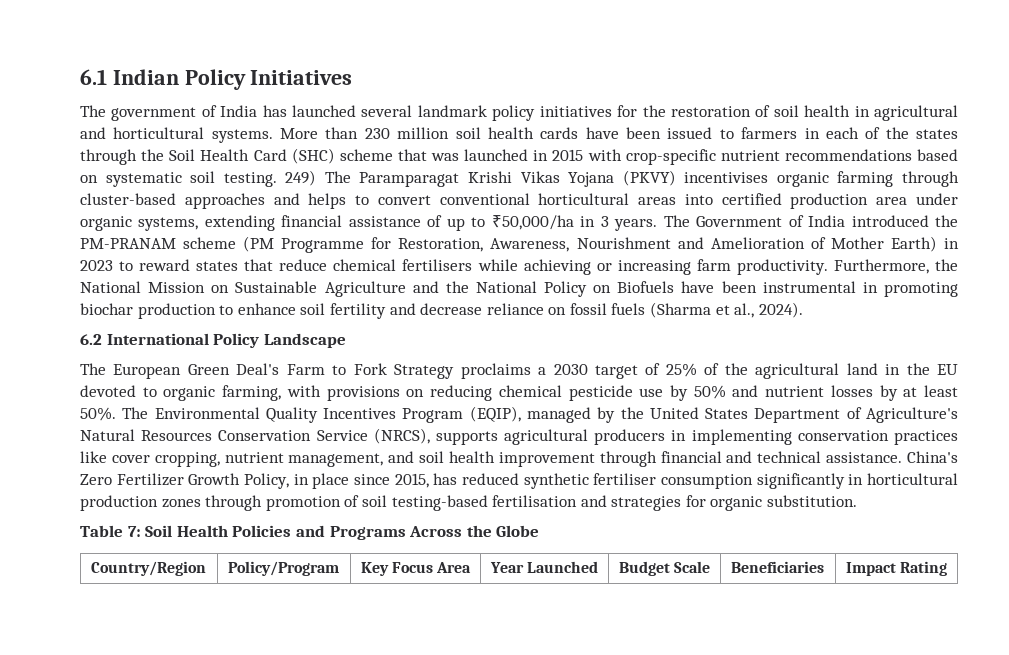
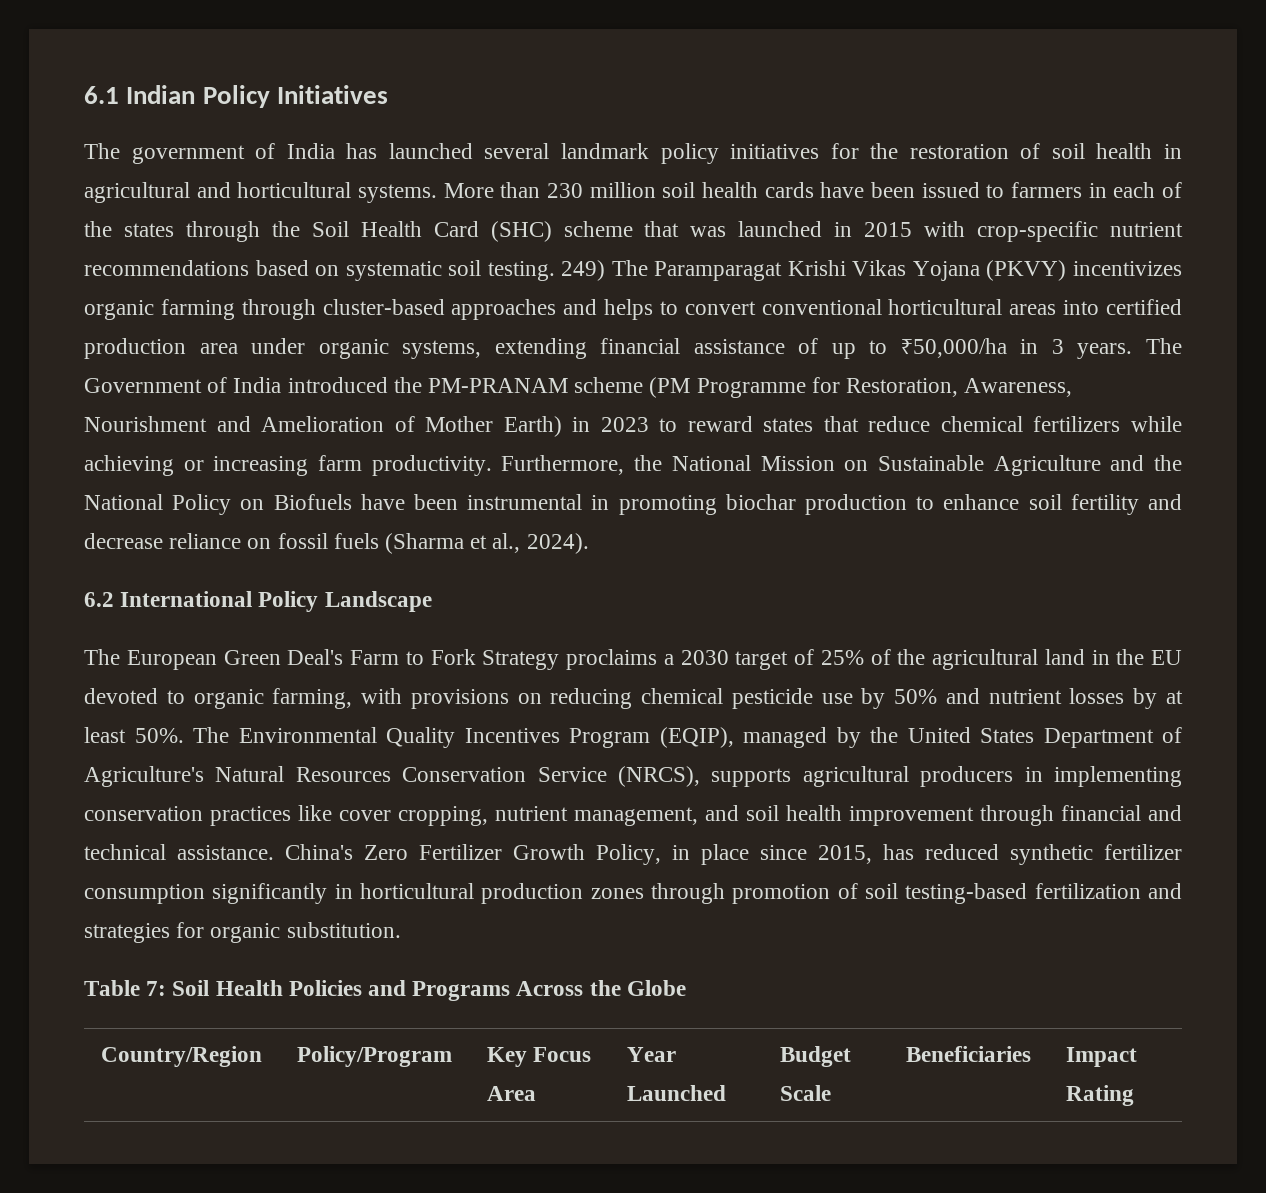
[684,172,769,183] incentivises -> [1073,261,1182,276] incentivizes
[402,259,473,271] fertilisers -> [1033,416,1121,432] fertilizers
[593,473,657,485] fertiliser -> [1104,844,1182,860] fertilizer
[492,495,578,507] fertilisation -> [1034,883,1141,899] fertilization

